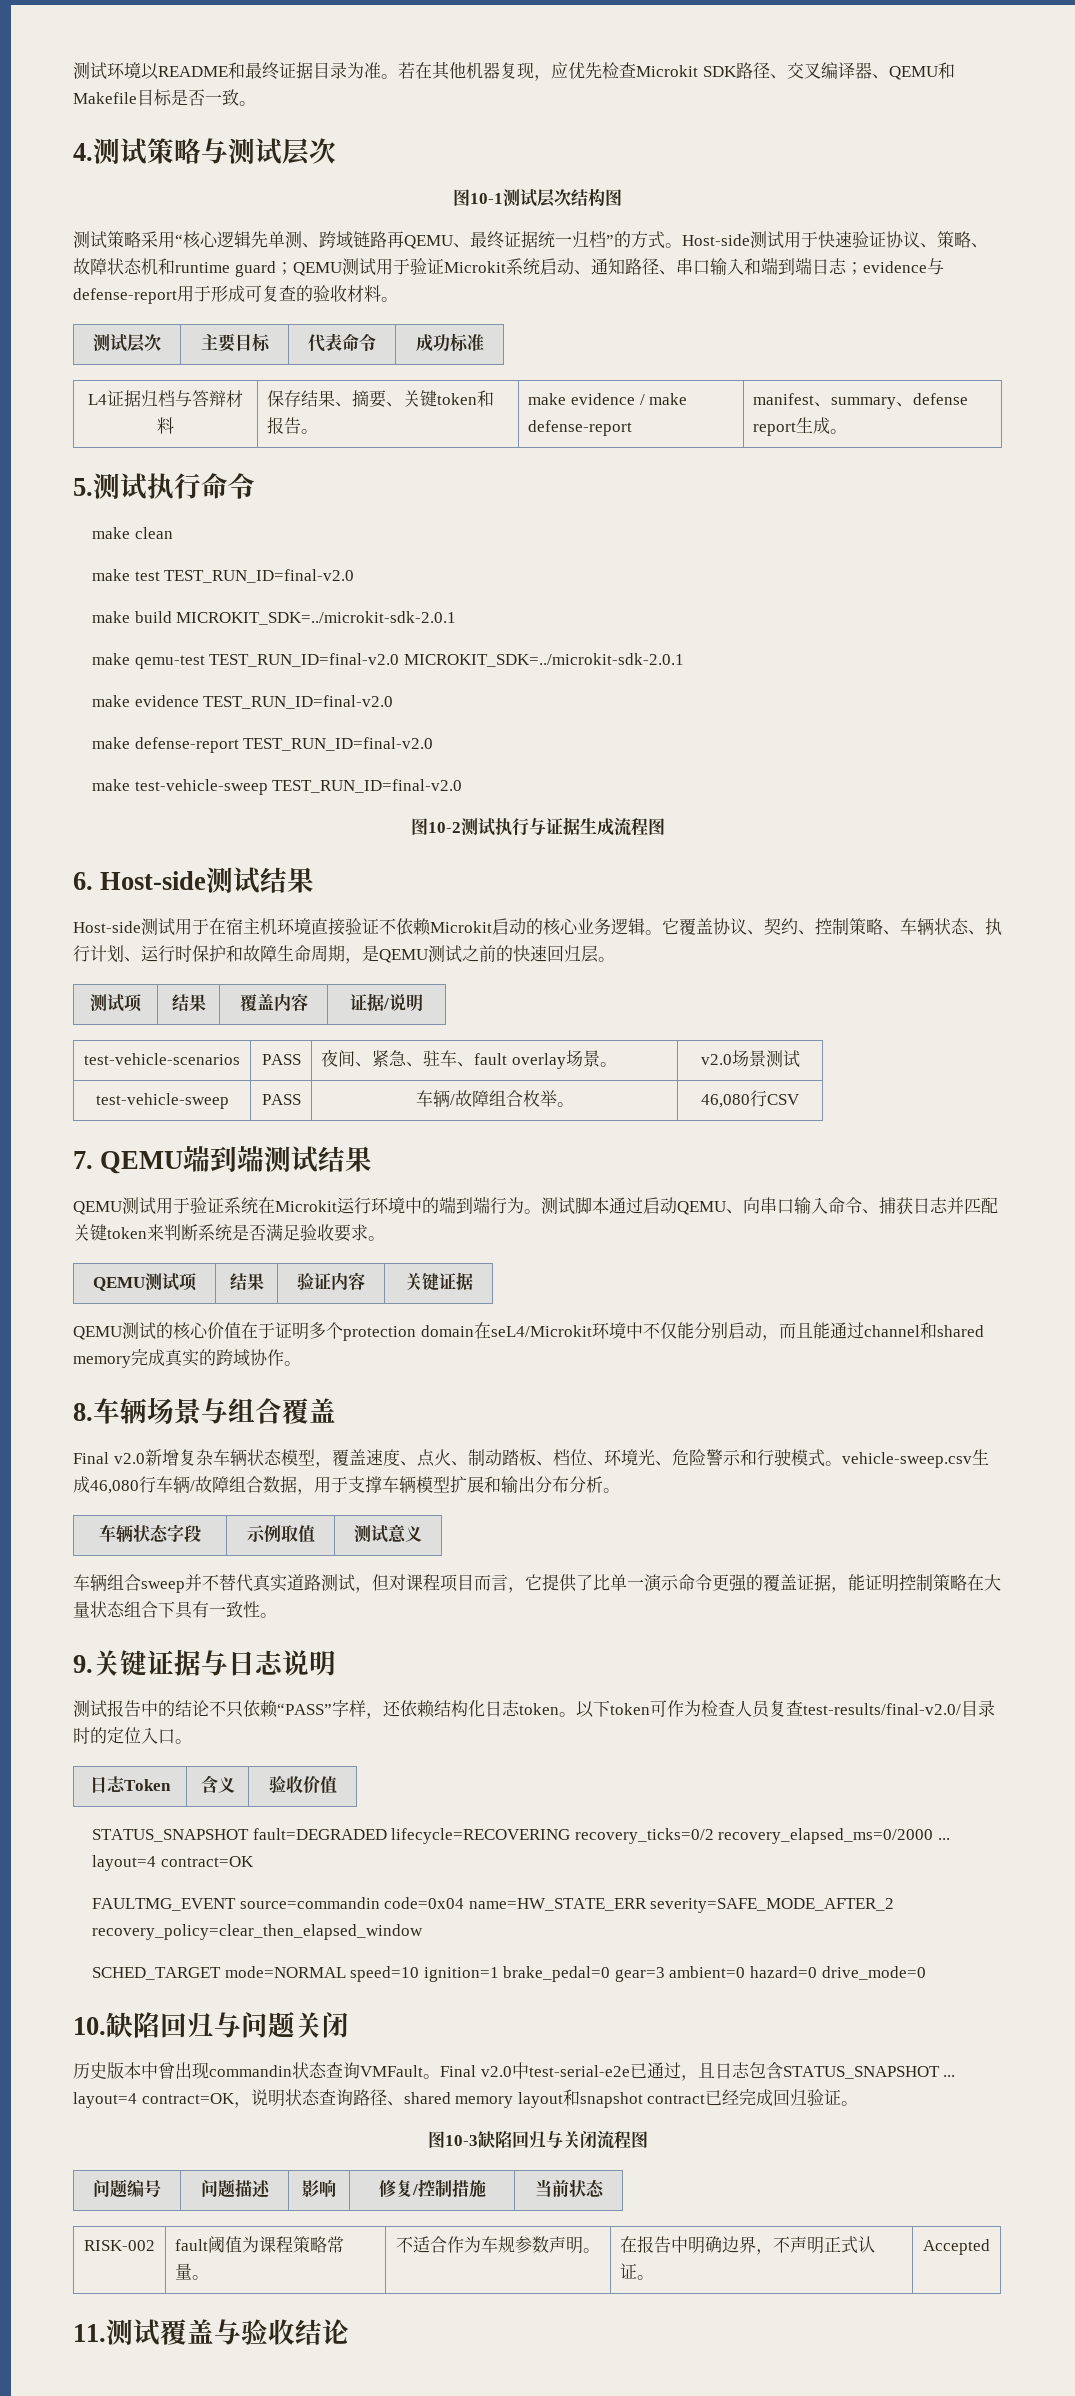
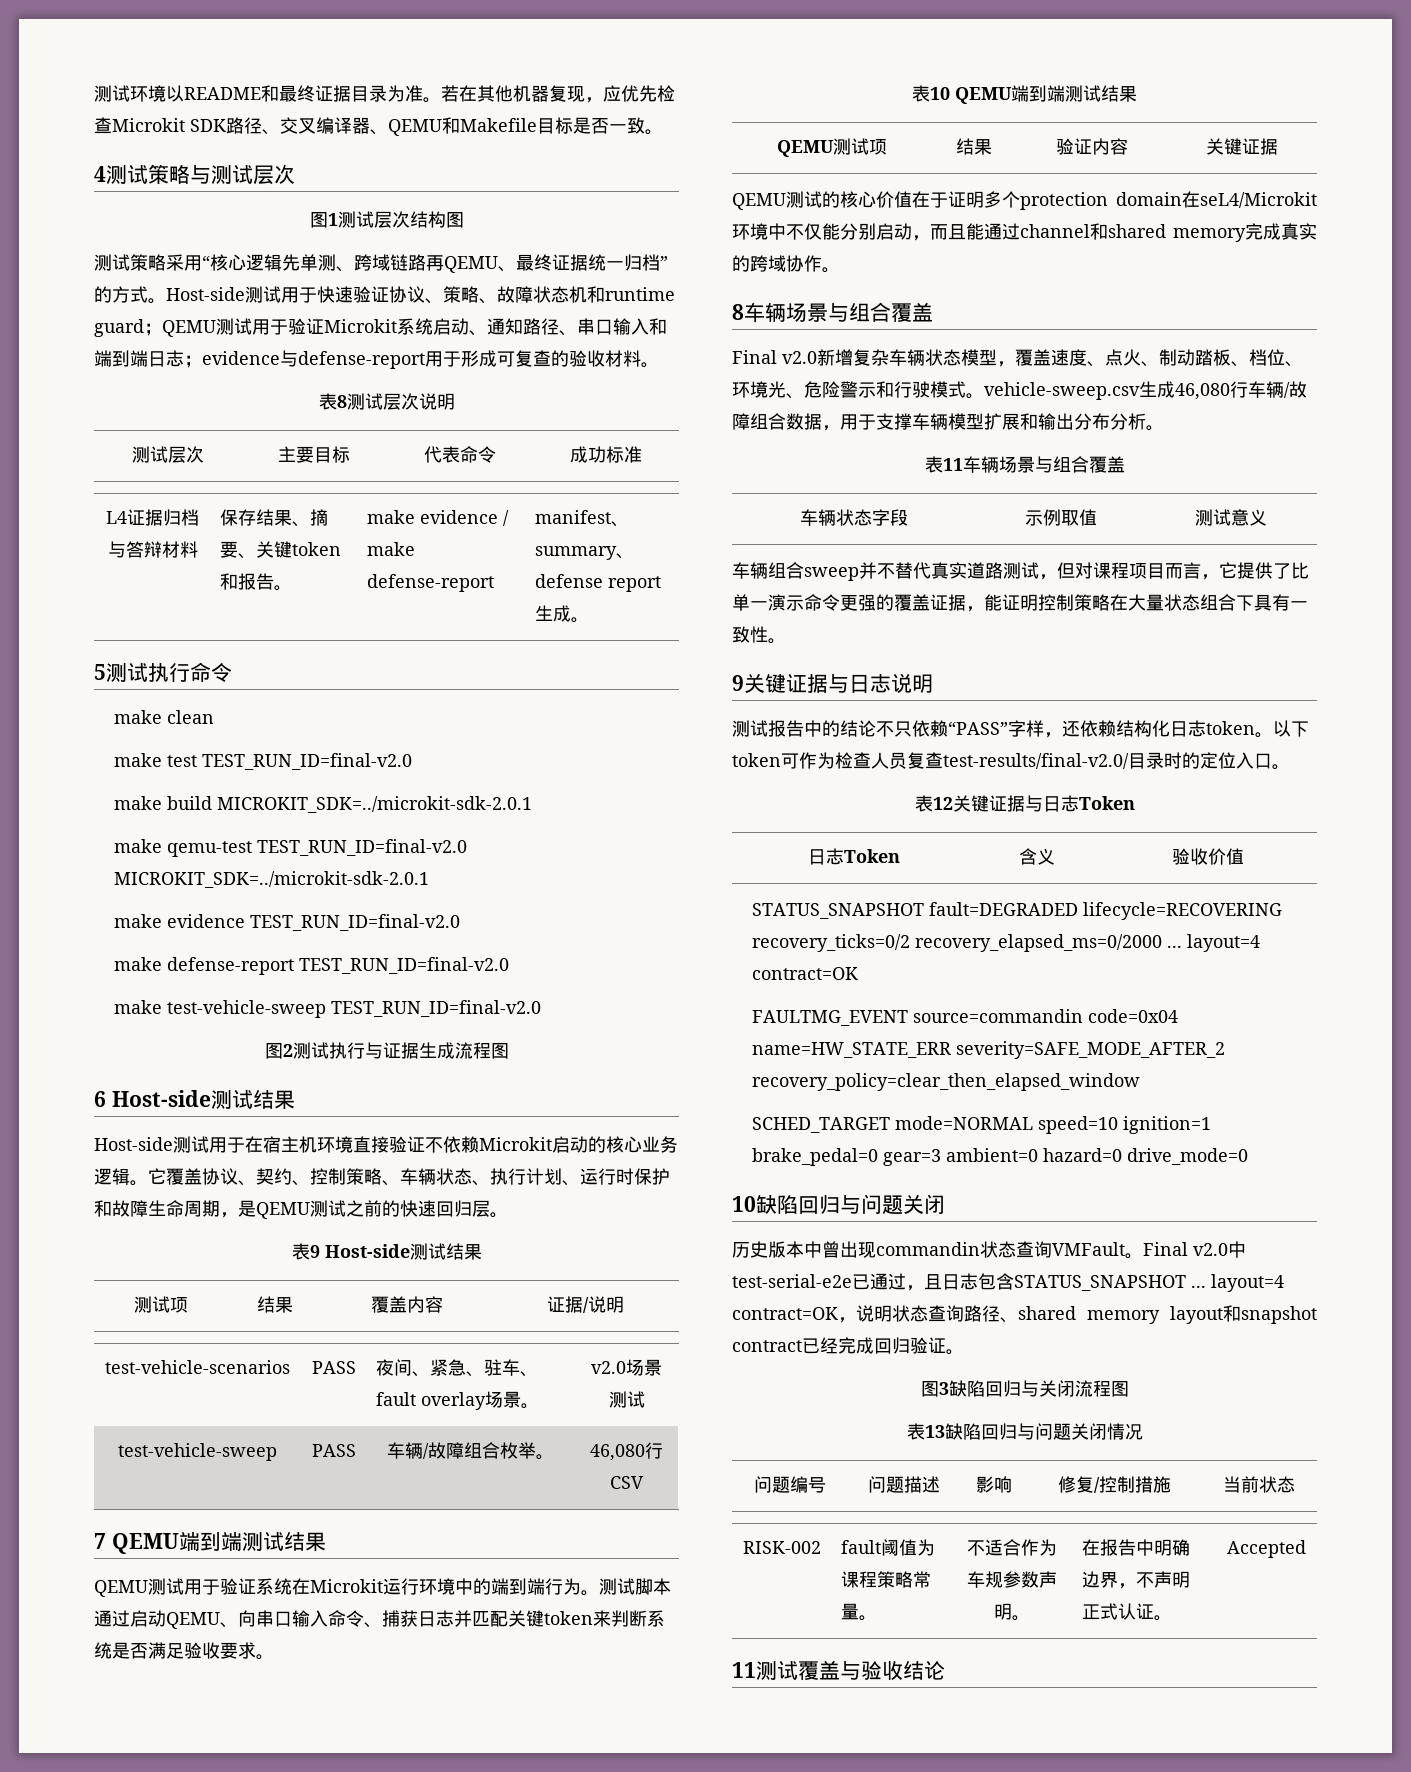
[73,143,93,161] 4. -> [94,166,106,182] 4
[470,193,503,204] 10-1 -> [327,213,338,226] 1
(398, 299) none -> [318,393,455,410] // 表8测试层次说明
[73,478,93,496] 5. -> [94,664,106,680] 5
[427,822,461,833] 10-2 -> [282,1044,293,1057] 2
[73,872,93,890] 6. -> [94,1091,106,1107] 6
(615, 959) none -> [291,1243,482,1260] // 表9 Host-side测试结果
[73,1151,93,1169] 7. -> [94,1533,106,1549] 7
(385, 1238) none -> [912,85,1137,104] // 表10 QEMU端到端测试结果
[73,1403,93,1421] 8. -> [732,304,744,320] 8
(620, 1490) none -> [924,456,1125,473] // 表11车辆场景与组合覆盖
[73,1655,93,1673] 9. -> [732,675,744,691] 9
(192, 1741) none -> [914,795,1135,812] // 表12关键证据与日志Token
[73,2017,106,2035] 10. -> [732,1196,756,1212] 10
[444,2135,478,2146] 10-3 -> [938,1382,949,1395] 3
(648, 2139) none -> [906,1423,1143,1440] // 表13缺陷回归与问题关闭情况
[73,2324,106,2342] 11. -> [732,1662,756,1678] 11

